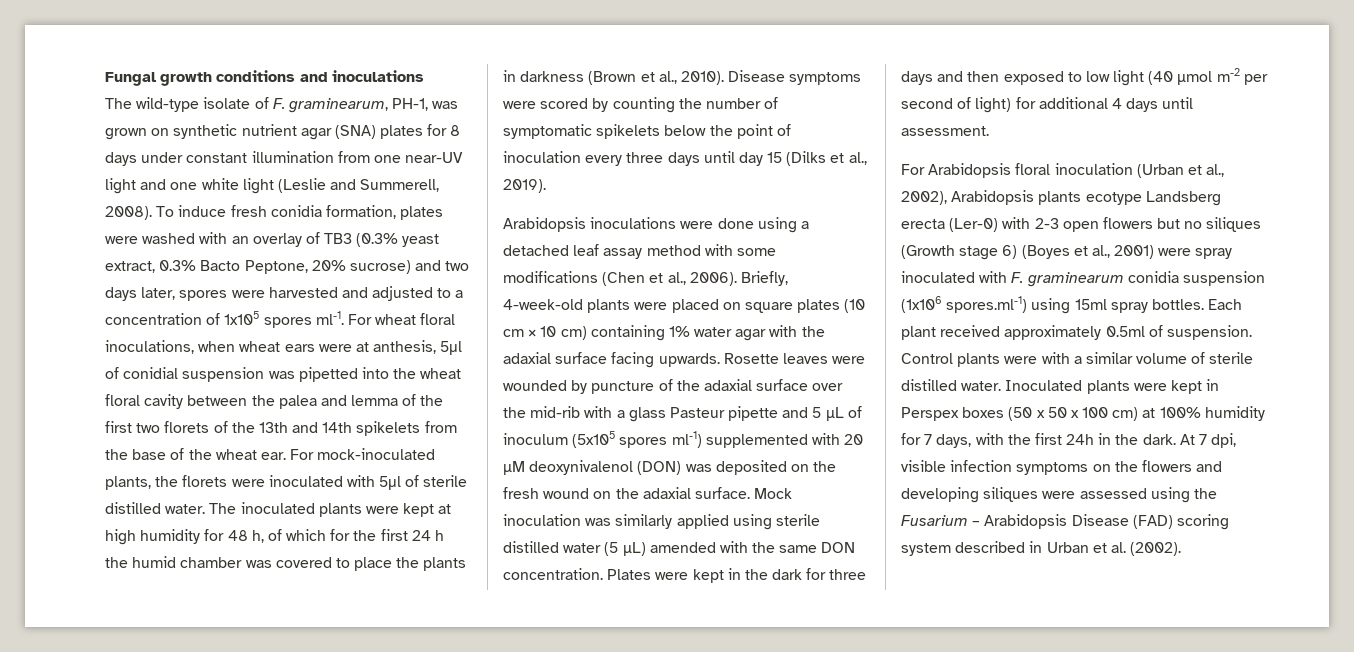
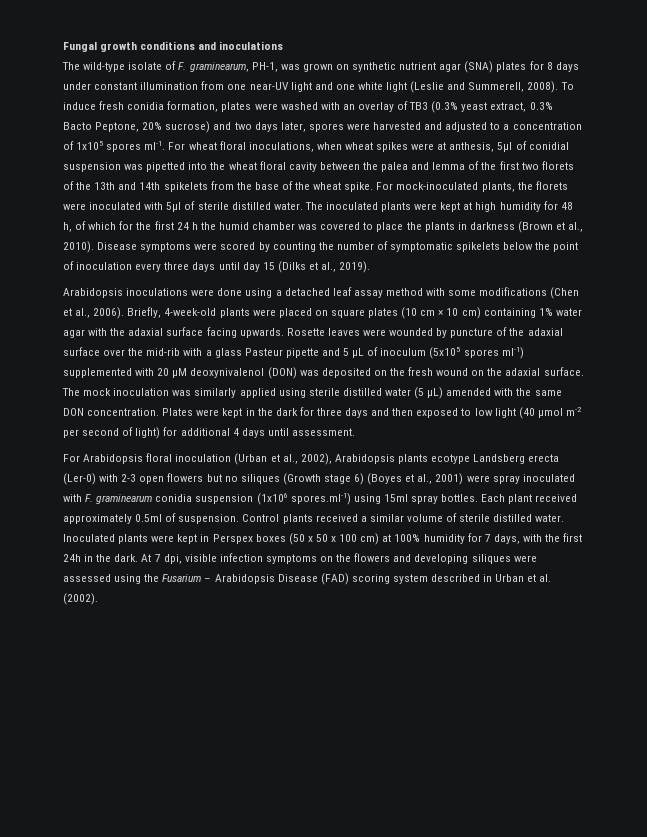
[284,344,315,352] ears -> [376,142,409,152] spikes
[260,452,286,460] ear. -> [344,182,374,192] spike.
[754,488,793,499] Mock -> [62,388,112,396] The mock
[1004,352,1070,364] were with -> [315,514,358,522] received

